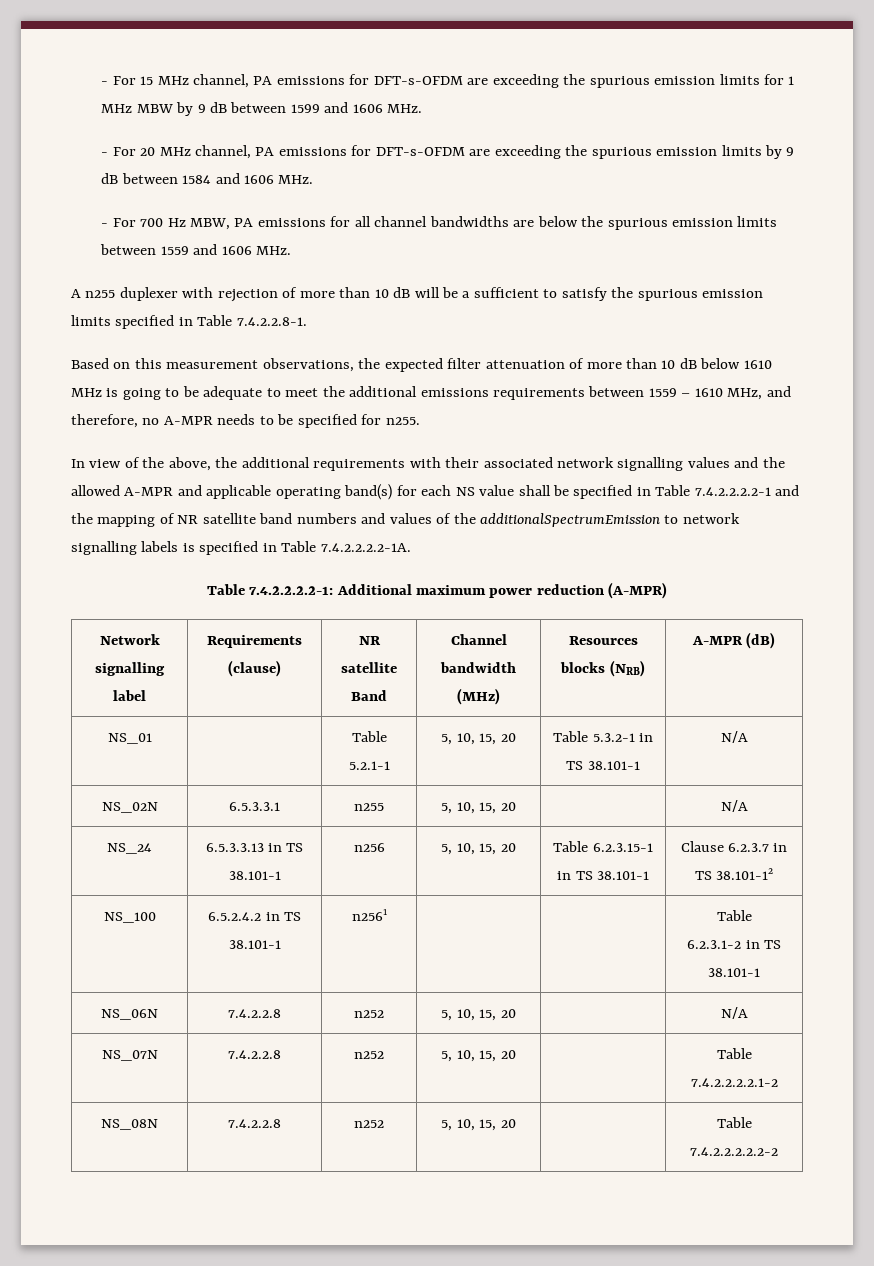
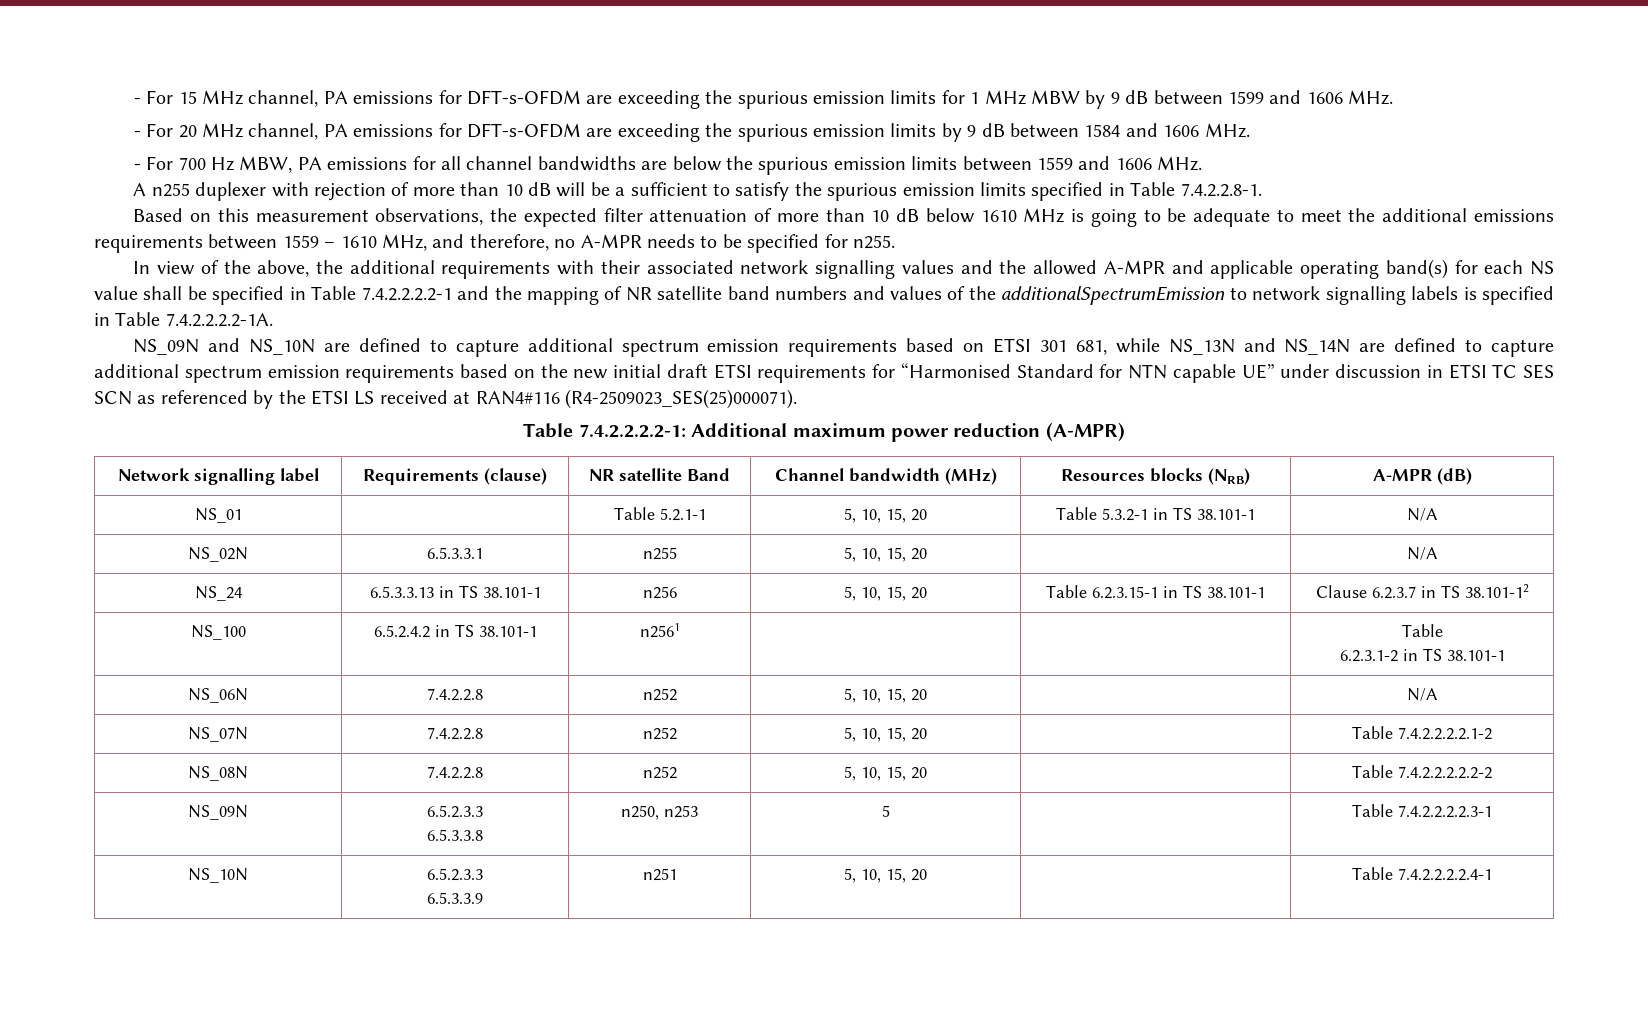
(411, 547) none -> [133,338,1555,357] [94,363,1554,383] [94,389,797,409] // NS_09N and NS_10N are defined to capture additional spectrum emission requirements based on ETSI 301 681, while NS_13N and NS_14N are defined to capture additional spectrum emission requirements based on the new initial draft ETSI requirements for “Harmonised Standard for NTN capable UE” under discussion in ETSI TC SES SCN as referenced by the ETSI LS received at RAN4#116 (R4-2509023_SES(25)000071).
(778, 1151) none -> [188,805,248,820] [427,805,483,818] [427,829,483,841] [621,805,698,820] [881,805,890,817] [1352,804,1492,818] [188,868,248,883] [427,868,483,881] [427,892,483,904] [642,868,677,881] [844,868,927,883] [1352,867,1492,881] // NS_09N | 6.5.2.3.3 // 6.5.3.3.8 | n250, n253 | 5 | | Table 7.4.2.2.2.2.3-1 // NS_10N | 6.5.2.3.3 // 6.5.3.3.9 | n251 | 5, 10, 15, 20 | | Table 7.4.2.2.2.2.4-1

